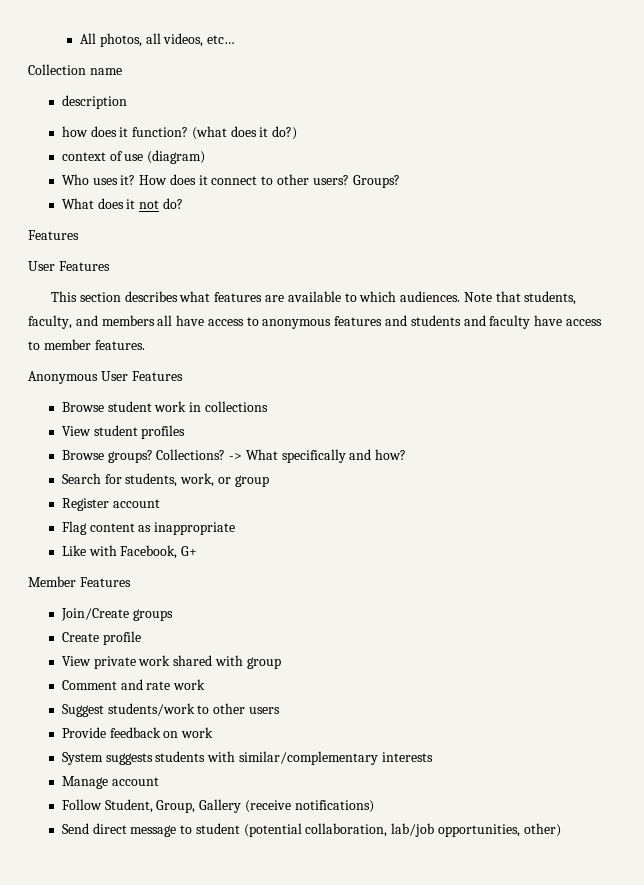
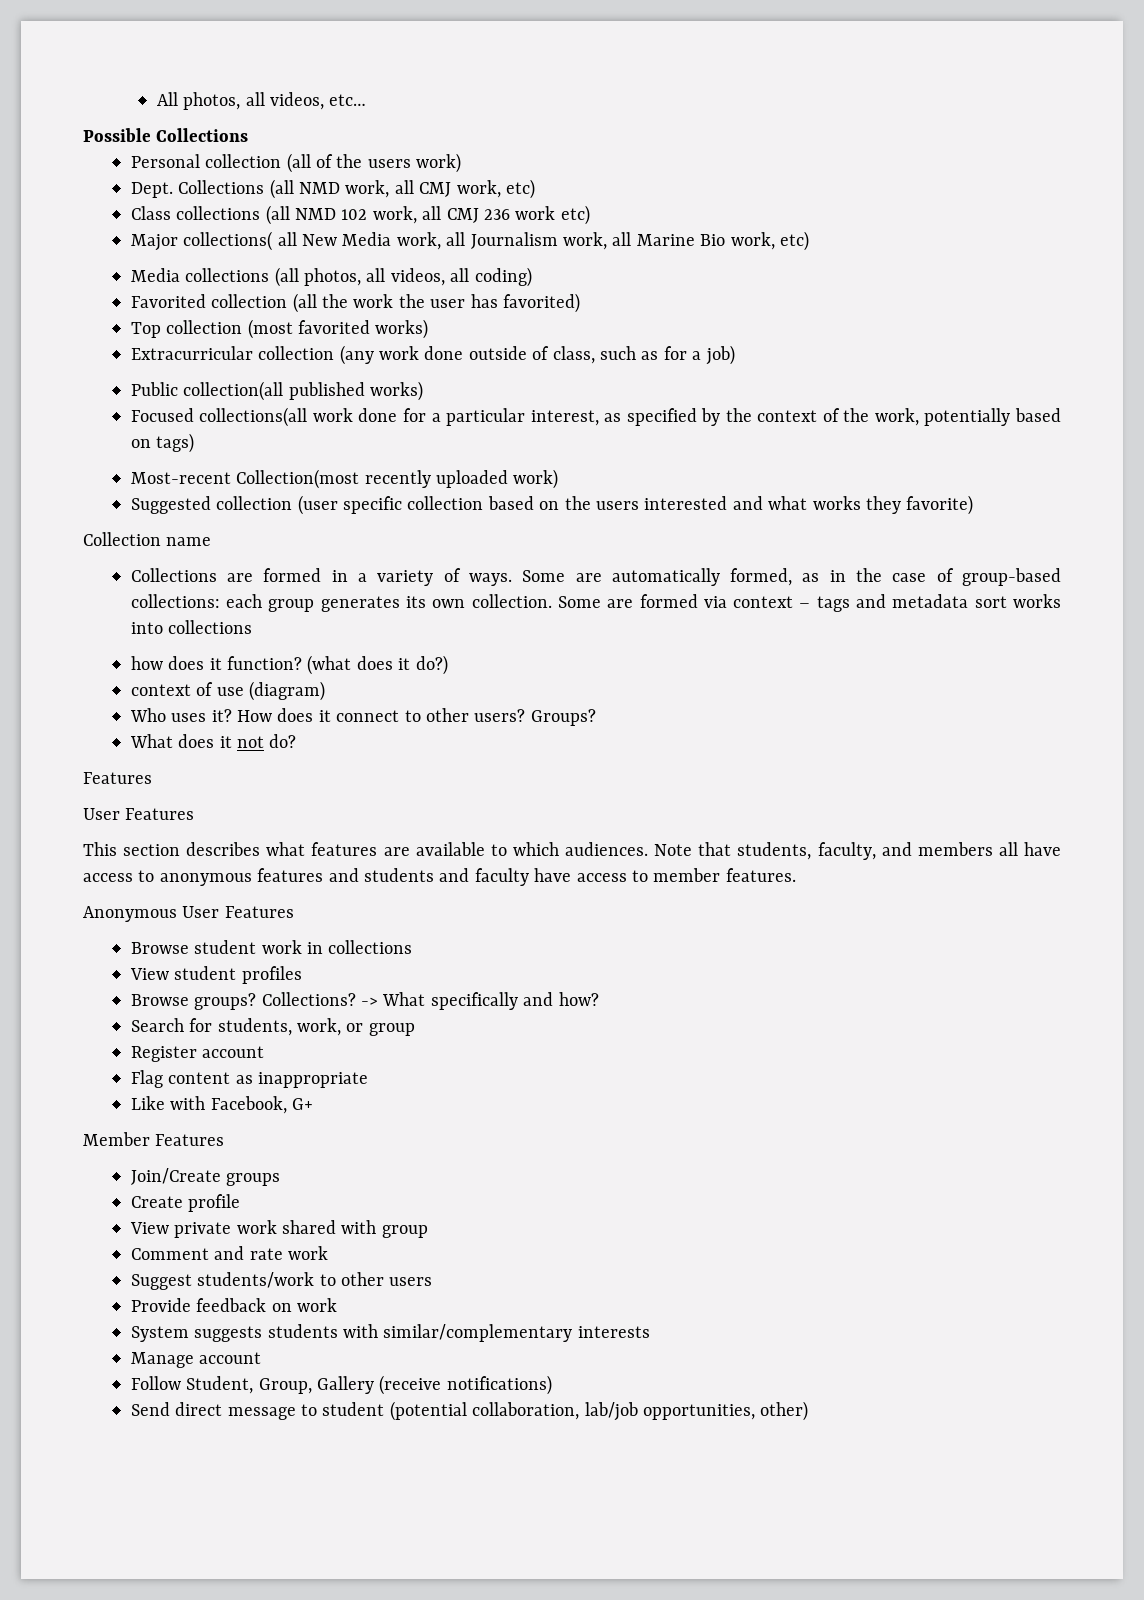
[28,64,122,75] [61,95,127,109] Collection name // description -> [83,128,249,142] [130,153,462,173] [130,179,536,199] [130,205,590,225] [130,231,810,251] [130,267,532,287] [130,293,581,313] [130,319,429,339] [130,345,735,365] [130,381,424,401] [130,407,1061,427] [130,433,195,453] [130,469,559,489] [130,495,974,515] [83,532,212,546] [130,568,1061,586] [130,594,1061,612] [130,620,253,634] Possible Collections // Personal collection (all of the users work) // Dept. Collections (all NMD work, all CMJ work, etc) // Class collections (all NMD 102 work, all CMJ 236 work etc) // Major collections( all New Media work, all Journalism work, all Marine Bio work, etc) // Media collections (all photos, all videos, all coding) // Favorited collection (all the work the user has favorited) // Top collection (most favorited works) // Extracurricular collection (any work done outside of class, such as for a job) // Public collection(all published works) // Focused collections(all work done for a particular interest, as specified by the context of the work, potentially based on tags) // Most-recent Collection(most recently uploaded work) // Suggested collection (user specific collection based on the users interested and what works they favorite) // Collection name // Collections are formed in a variety of ways. Some are automatically formed, as in the case of group-based collections: each group generates its own collection. Some are formed via context – tags and metadata sort works into collections

